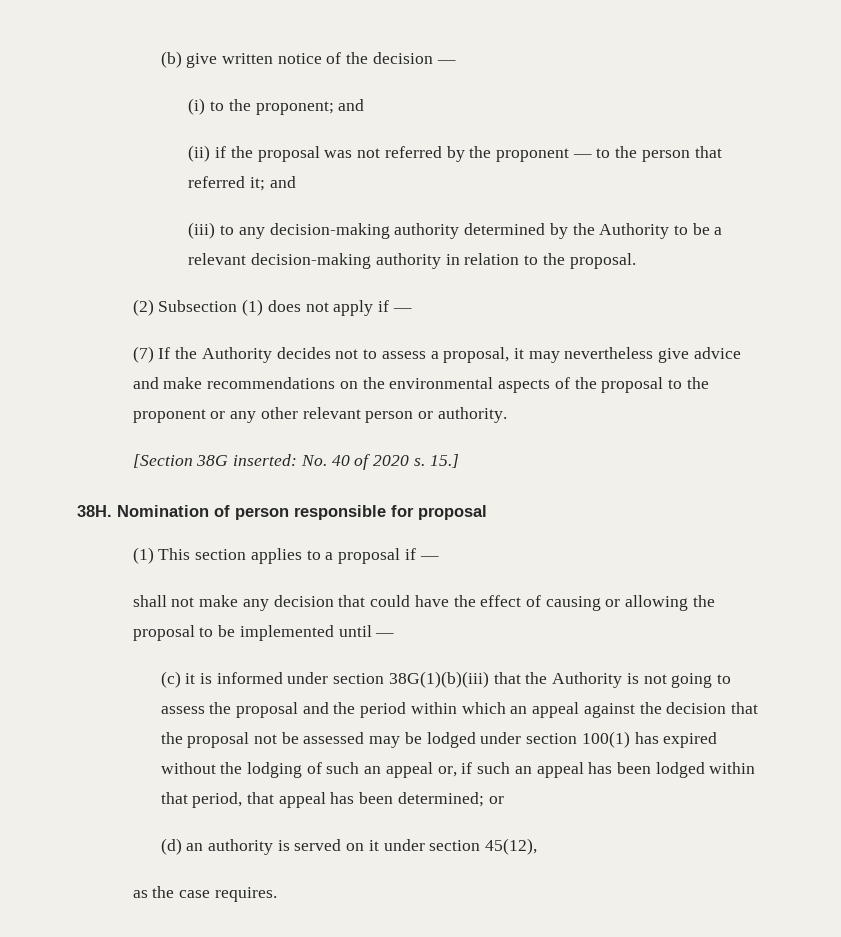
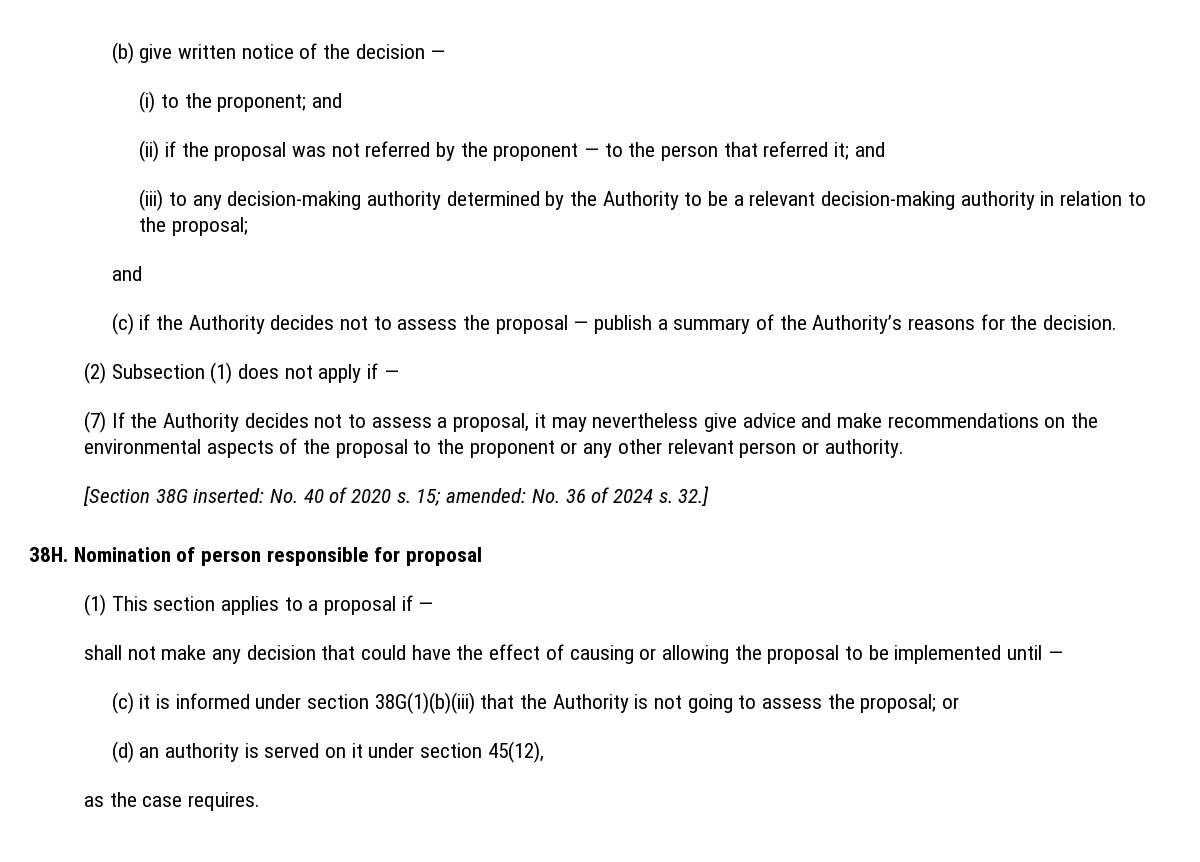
[569,253,636,269] proposal. -> [171,217,248,236] [111,266,142,281] [111,313,1118,335] proposal; // and // (c) if the Authority decides not to assess the proposal — publish a summary of the Authority’s reasons for the decision.
[429,454,459,468] 15.] -> [416,486,710,506] 15; amended: No. 36 of 2024 s. 32.]
[236,702,759,718] [160,731,718,748] [160,762,756,778] [160,792,484,808] proposal and the period within which an appeal against the decision that the proposal not be assessed may be lodged under section 100(1) has expired without the lodging of such an appeal or, if such an appeal has been lodged within that period, that appeal has been determined; -> [860,694,937,713] proposal;

